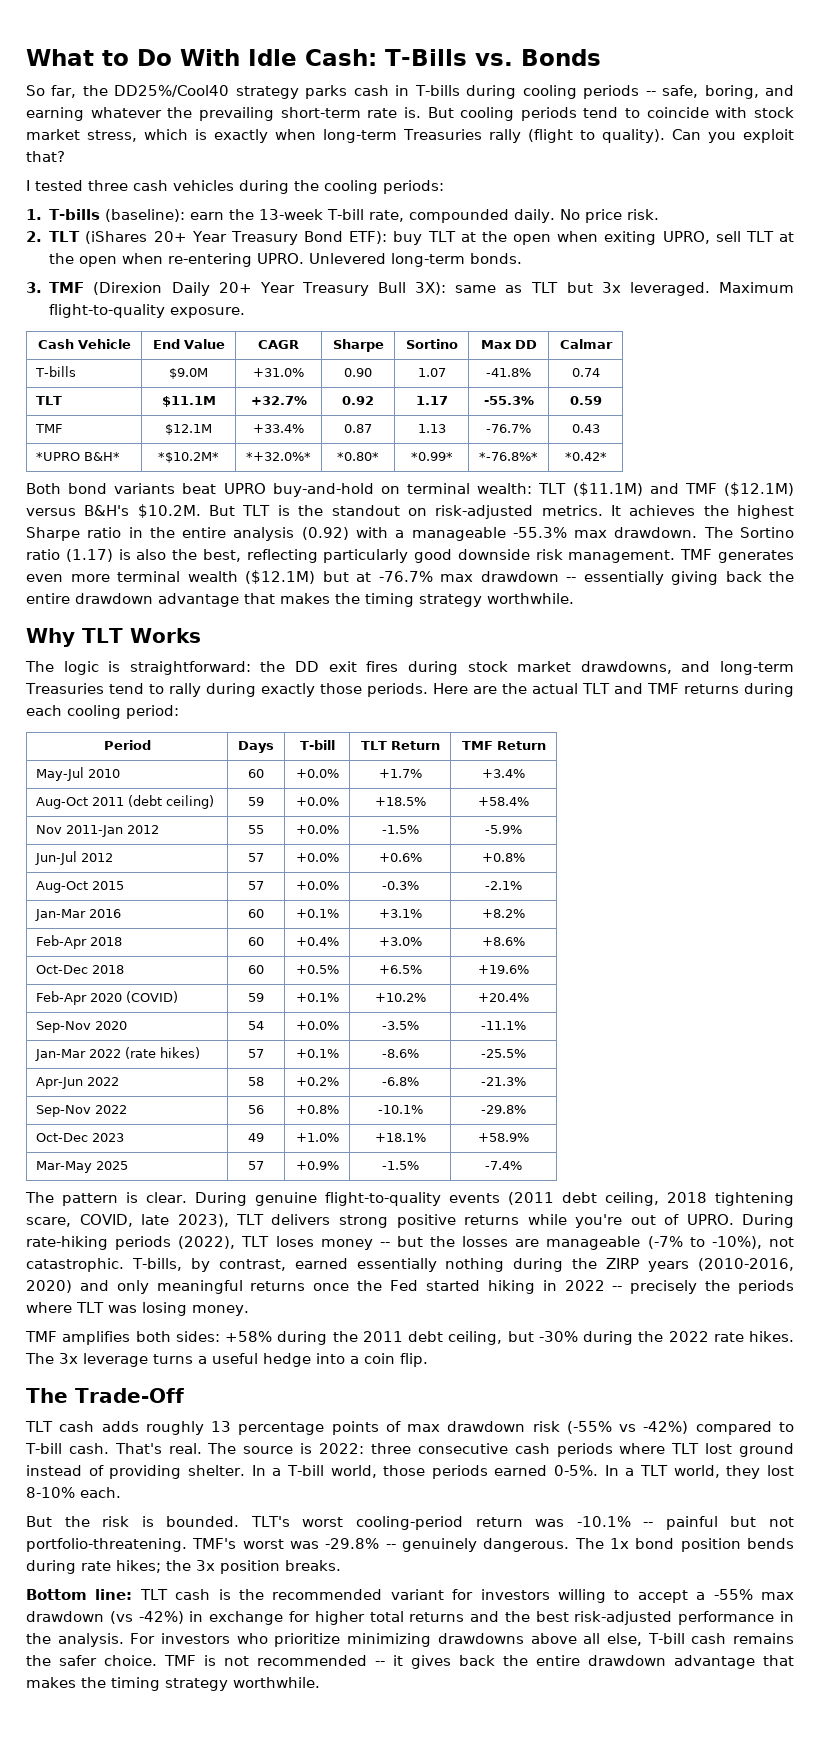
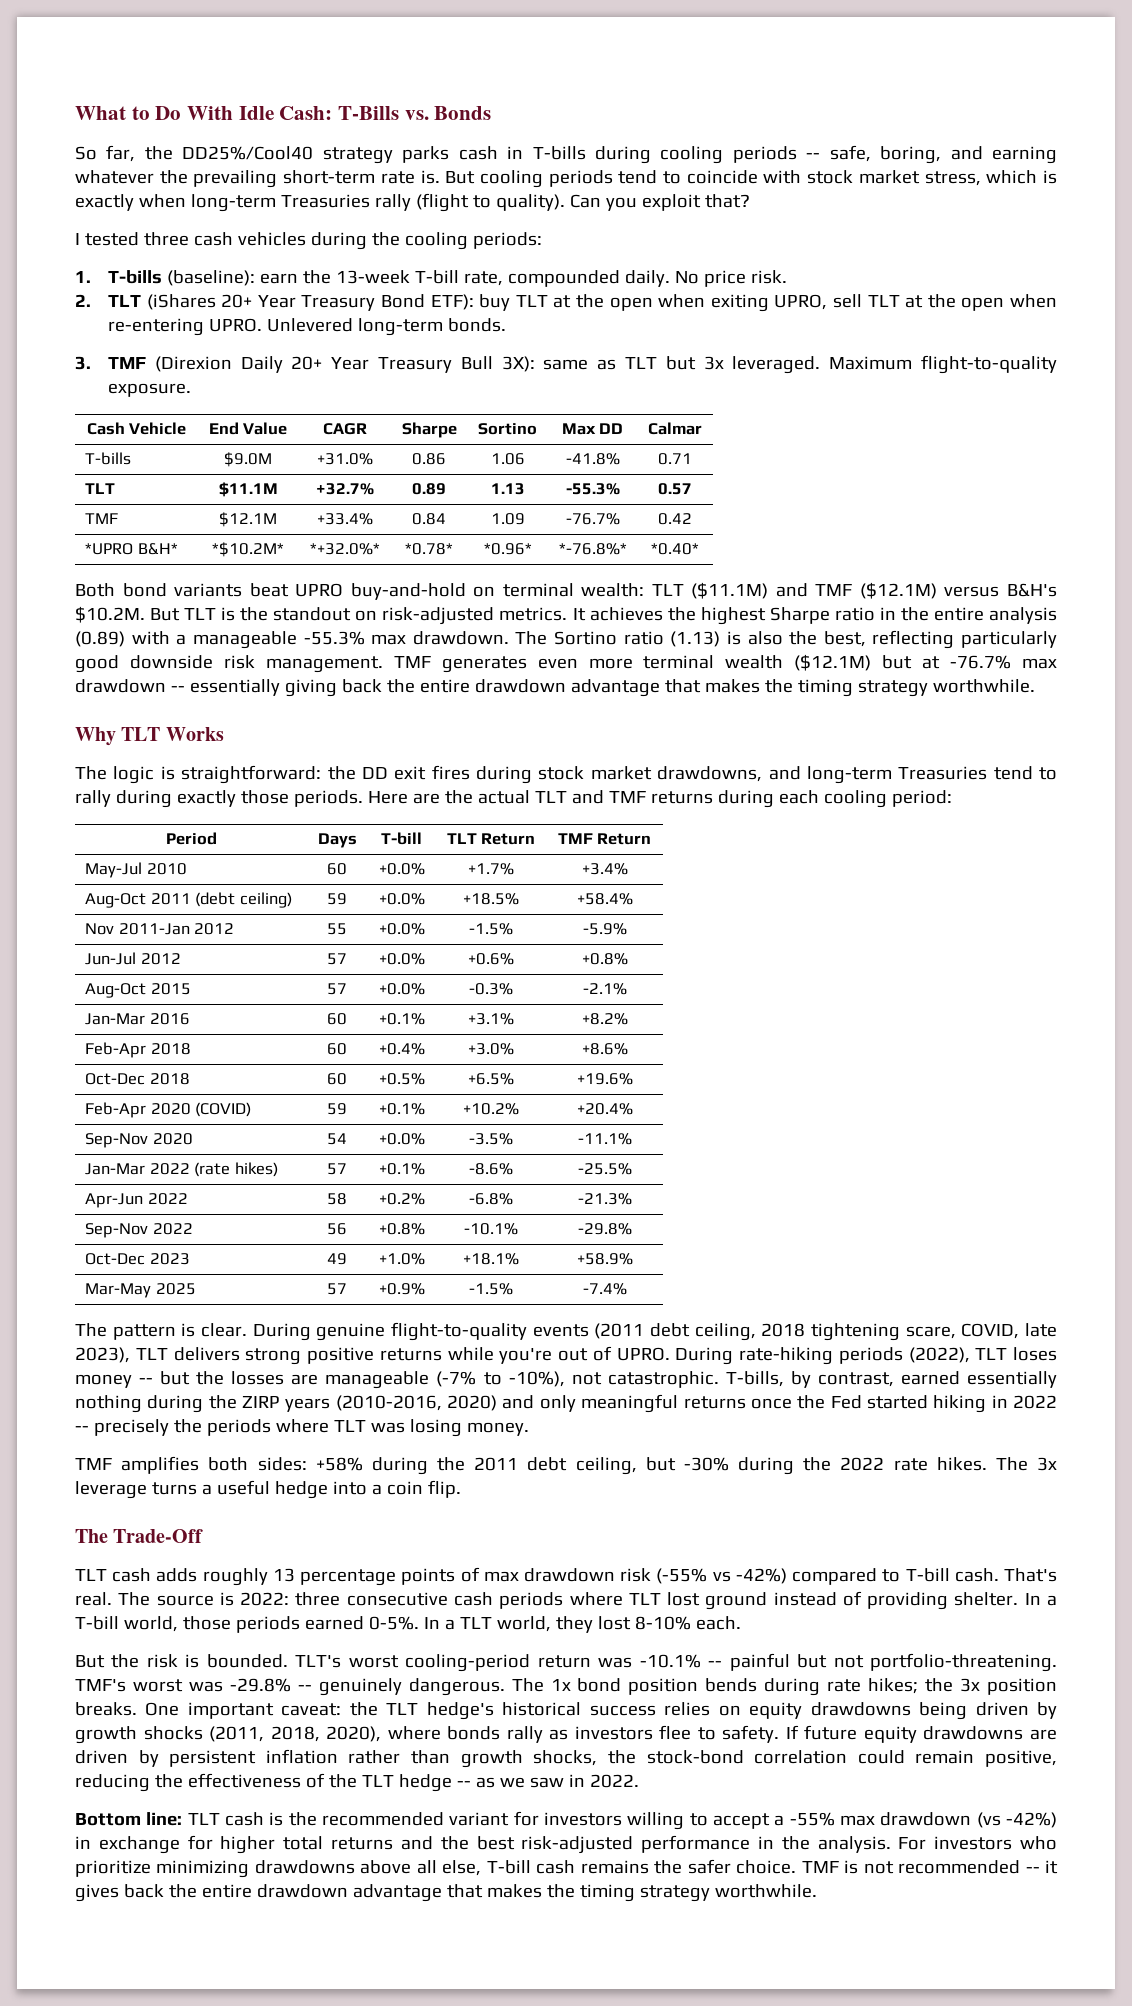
[344,368,372,377] [417,368,446,377] 0.90 | 1.07 -> [412,453,446,465] [490,453,525,465] 0.86 | 1.06
[571,368,600,377] 0.74 -> [658,453,692,465] 0.71
[342,396,374,405] [415,396,448,405] 0.92 | 1.17 -> [412,483,446,495] [490,483,525,495] 0.89 | 1.13
[569,396,602,405] 0.59 -> [658,483,692,495] 0.57
[344,424,372,433] [417,424,446,433] 0.87 | 1.13 -> [412,513,446,525] [490,513,525,525] 0.84 | 1.09
[571,424,600,433] 0.43 -> [658,513,692,525] 0.42
[337,452,379,461] [410,452,453,461] *0.80* | *0.99* -> [405,543,453,555] [483,543,532,555] *0.78* | *0.96*
[564,452,607,461] *0.42* -> [651,543,699,555] *0.40*
[301,527,349,540] (0.92) -> [75,631,125,647] (0.89)
[65,549,113,562] (1.17) -> [670,631,721,647] (1.13)
(341, 1565) none -> [145,1702,1058,1720] [75,1725,1057,1744] [75,1749,1057,1768] [75,1773,639,1792] One important caveat: the TLT hedge's historical success relies on equity drawdowns being driven by growth shocks (2011, 2018, 2020), where bonds rally as investors flee to safety. If future equity drawdowns are driven by persistent inflation rather than growth shocks, the stock-bond correlation could remain positive, reducing the effectiveness of the TLT hedge -- as we saw in 2022.

